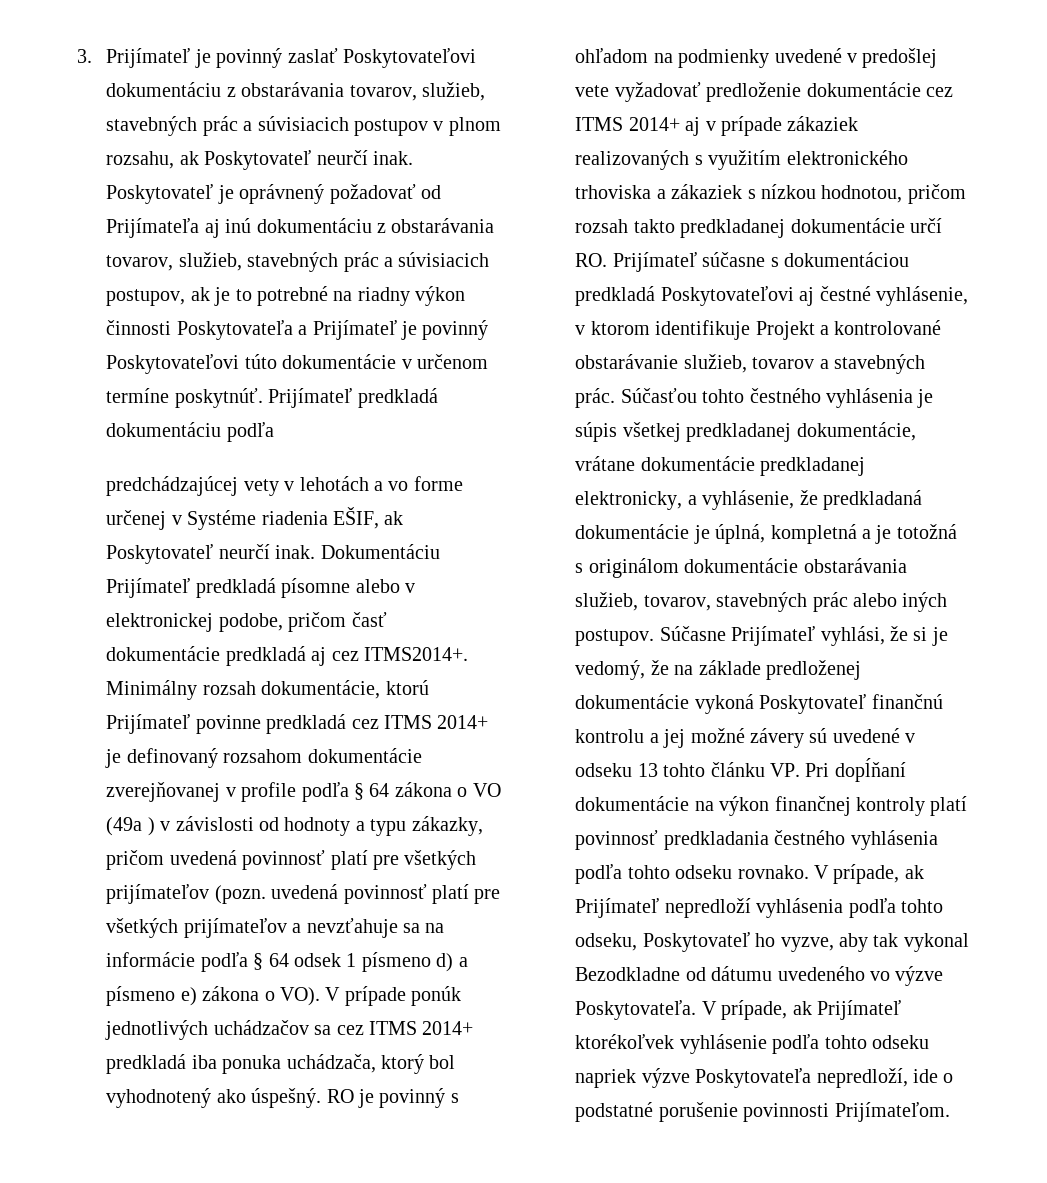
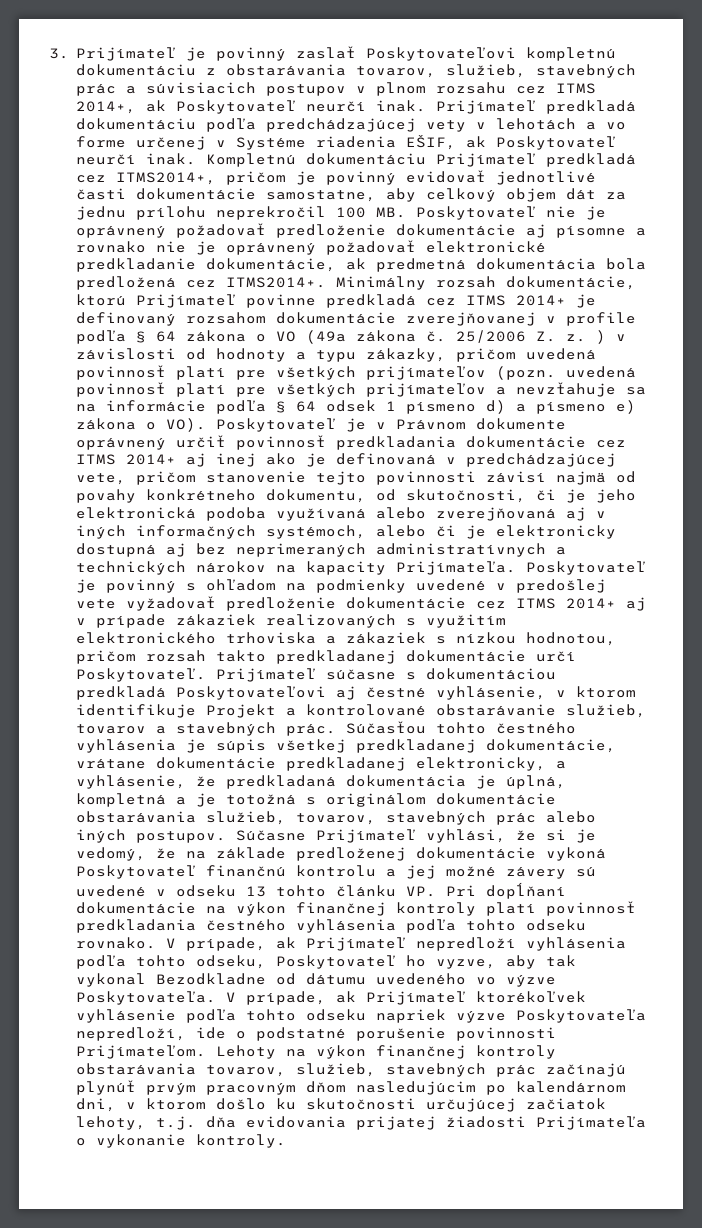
(477, 58) none -> [525,47,616,61] kompletnú
[106,150,414,170] [106,184,442,204] [106,218,495,238] [106,252,490,272] [106,286,466,306] [106,320,489,340] [106,354,489,374] [106,388,263,408] rozsahu, ak Poskytovateľ neurčí inak. Poskytovateľ je oprávnený požadovať od Prijímateľa aj inú dokumentáciu z obstarávania tovarov, služieb, stavebných prác a súvisiacich postupov, ak je to potrebné na riadny výkon činnosti Poskytovateľa a Prijímateľ je povinný Poskytovateľovi túto dokumentácie v určenom termíne poskytnúť. -> [435,82,596,94] [75,100,426,114] rozsahu cez ITMS 2014+, ak Poskytovateľ neurčí inak.
(274, 432) // -> (256, 125) none
[320,544,440,559] [106,578,416,598] [106,612,387,632] [106,646,327,666] Dokumentáciu Prijímateľ predkladá písomne alebo v elektronickej podobe, pričom časť dokumentácie predkladá aj -> [205,153,636,167] [75,170,596,185] [75,188,626,202] [75,206,606,220] [75,223,646,238] [75,240,546,255] [75,258,646,272] [75,276,176,290] Kompletnú dokumentáciu Prijímateľ predkladá cez ITMS2014+, pričom je povinný evidovať jednotlivé časti dokumentácie samostatne, aby celkový objem dát za jednu prílohu neprekročil 100 MB. Poskytovateľ nie je oprávnený požadovať predloženie dokumentácie aj písomne a rovnako nie je oprávnený požadovať elektronické predkladanie dokumentácie, ak predmetná dokumentácia bola predložená
(143, 826) none -> [355,330,586,343] zákona č. 25/2006 Z. z.
[325,986,462,1006] [105,1020,474,1040] [106,1054,456,1074] [106,1088,354,1108] V prípade ponúk jednotlivých uchádzačov sa cez ITMS 2014+ predkladá iba ponuka uchádzača, ktorý bol vyhodnotený ako úspešný. RO -> [215,418,566,432] [75,435,626,450] [75,453,616,467] [75,471,636,485] [75,489,636,503] [75,507,606,521] [75,525,616,539] [75,543,566,557] [75,561,646,575] Poskytovateľ je v Právnom dokumente oprávnený určiť povinnosť predkladania dokumentácie cez ITMS 2014+ aj inej ako je definovaná v predchádzajúcej vete, pričom stanovenie tejto povinnosti závisí najmä od povahy konkrétneho dokumentu, od skutočnosti, či je jeho elektronická podoba využívaná alebo zverejňovaná aj v iných informačných systémoch, alebo či je elektronicky dostupná aj bez neprimeraných administratívnych a technických nárokov na kapacity Prijímateľa. Poskytovateľ
[575,253,608,267] RO. -> [75,668,206,682] Poskytovateľ.
[575,524,690,539] dokumentácie -> [345,775,466,787] dokumentácia
(950, 1112) none -> [215,1045,556,1059] [75,1063,626,1077] [75,1080,626,1095] [75,1098,606,1112] [75,1116,646,1130] [75,1134,286,1148] Lehoty na výkon finančnej kontroly obstarávania tovarov, služieb, stavebných prác začínajú plynúť prvým pracovným dňom nasledujúcim po kalendárnom dni, v ktorom došlo ku skutočnosti určujúcej začiatok lehoty, t.j. dňa evidovania prijatej žiadosti Prijímateľa o vykonanie kontroly.

